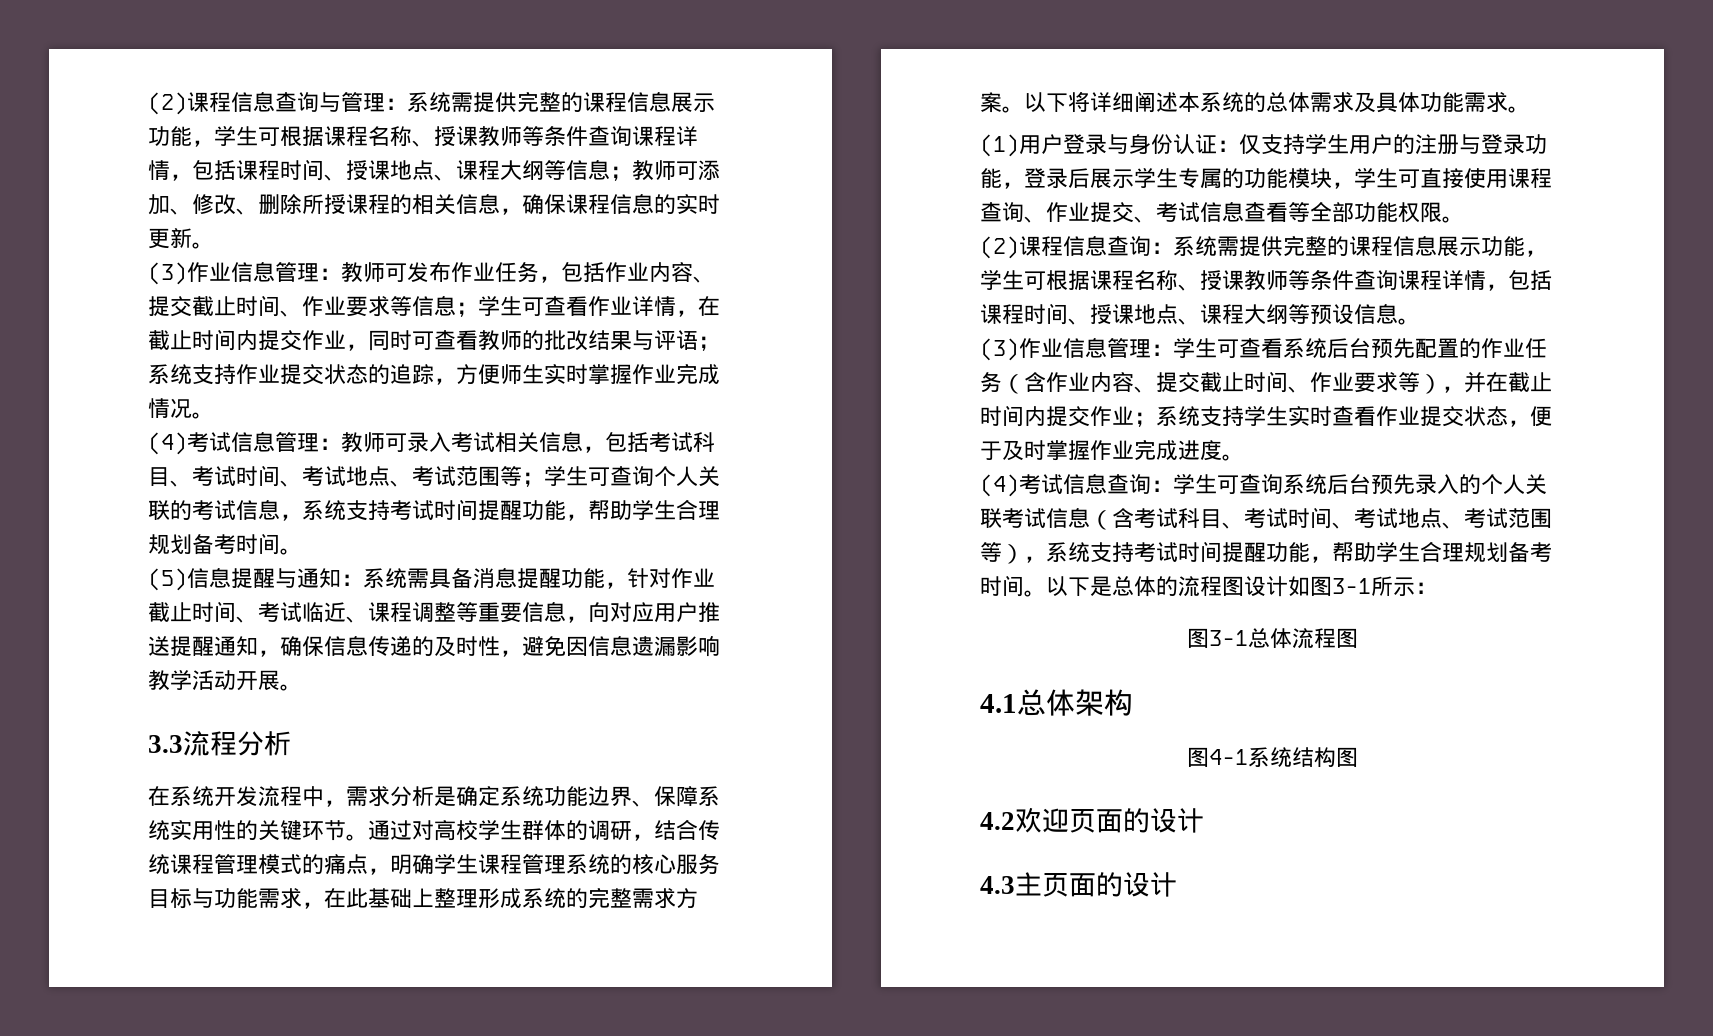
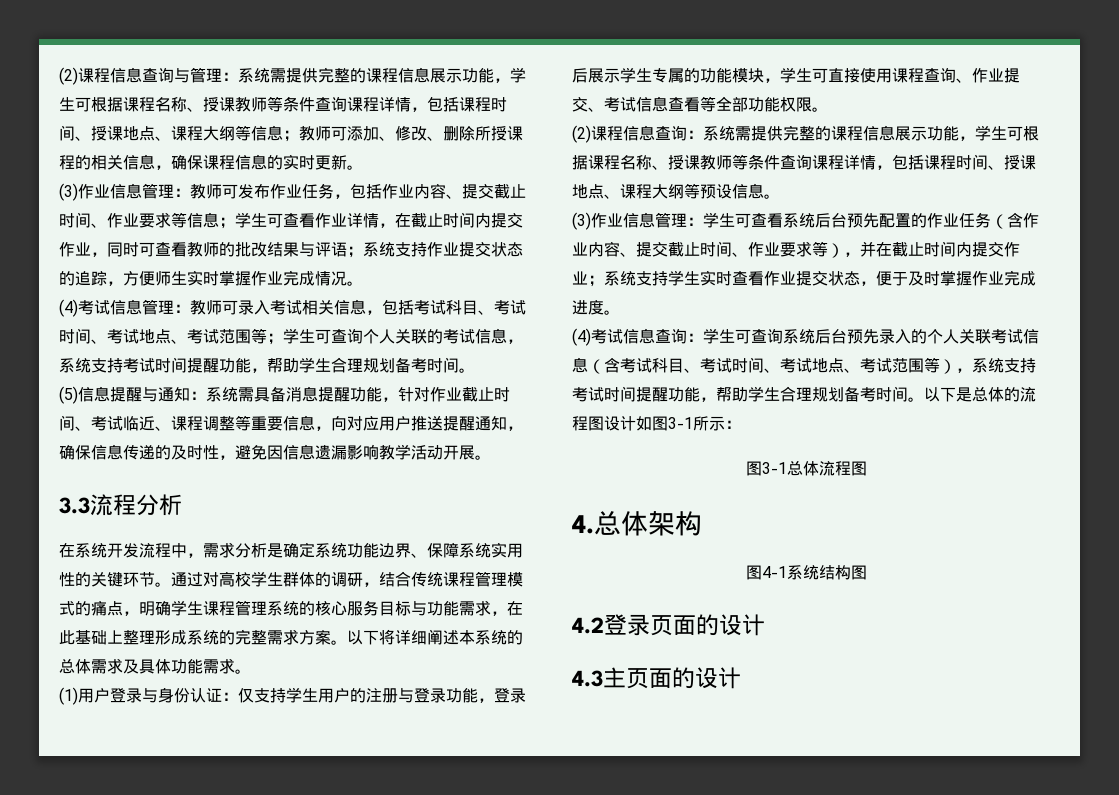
[980,694,1017,713] 4.1 -> [572,515,594,534] 4.
[1015,807,1069,833] 欢迎 -> [604,614,650,636] 登录

